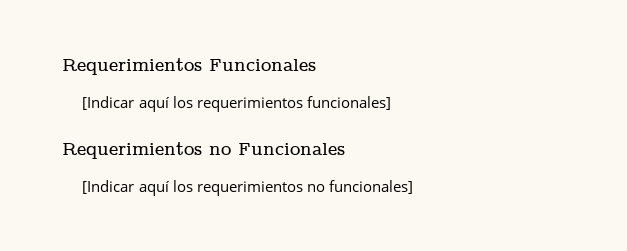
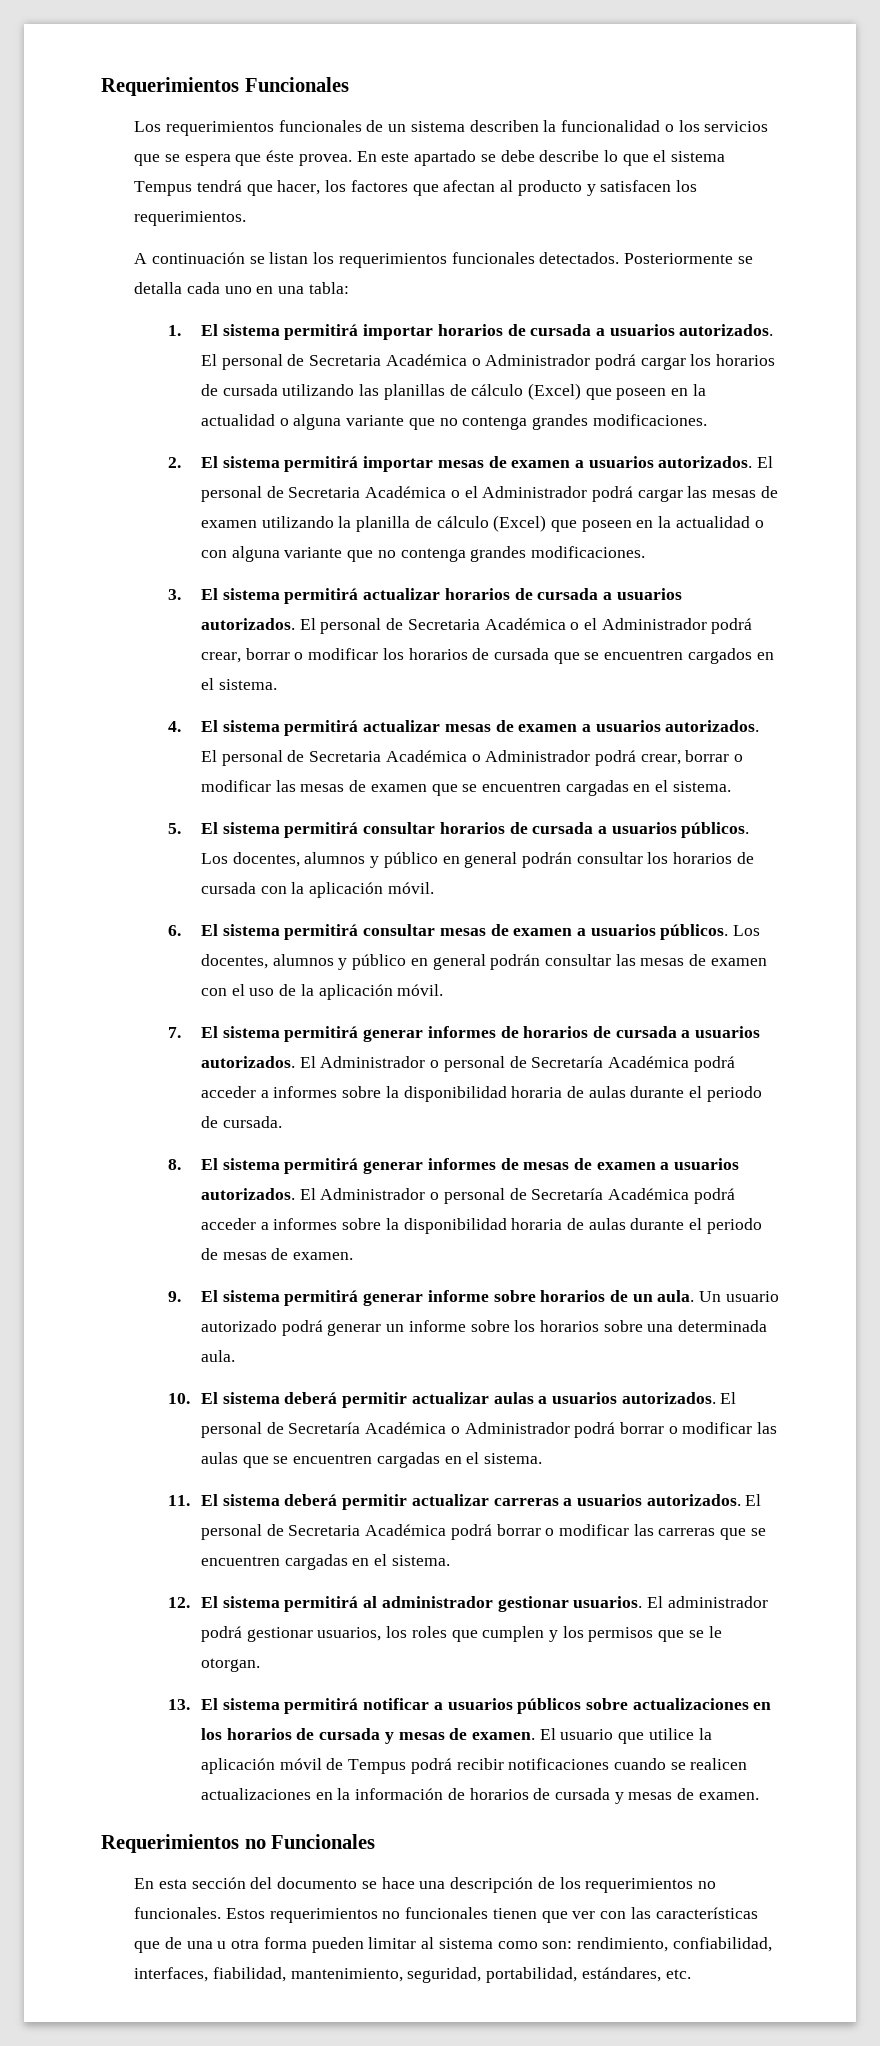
[82,96,391,112] [62,142,345,159] [82,180,413,196] [Indicar aquí los requerimientos funcionales] // Requerimientos no Funcionales // [Indicar aquí los requerimientos no funcionales] -> [134,120,769,136] [134,150,726,166] [134,180,698,196] [134,211,247,226] [134,252,753,268] [134,282,349,294] [167,324,774,340] [200,354,776,370] [200,383,706,400] [200,414,707,430] [167,456,774,472] [200,486,778,502] [200,515,764,532] [200,546,646,562] [167,588,682,604] [200,618,753,634] [200,648,774,664] [200,678,277,690] [167,720,760,736] [200,750,744,766] [200,780,731,796] [167,822,750,838] [200,852,754,868] [200,882,434,898] [167,924,761,940] [200,954,767,970] [200,984,444,1000] [167,1026,761,1042] [200,1056,735,1072] [200,1086,762,1102] [200,1116,282,1128] [167,1158,740,1174] [200,1188,735,1204] [200,1218,762,1234] [200,1248,354,1260] [167,1290,779,1306] [200,1320,768,1336] [200,1350,235,1362] [167,1392,737,1408] [200,1422,778,1438] [200,1452,543,1468] [167,1494,762,1510] [200,1524,766,1540] [200,1554,450,1570] [167,1596,768,1612] [200,1626,722,1642] [200,1658,260,1672] [167,1698,772,1714] [200,1728,712,1744] [200,1758,748,1774] [200,1788,759,1804] [101,1834,376,1853] [134,1877,717,1893] [134,1907,758,1923] [134,1937,772,1953] [134,1967,691,1983] Los requerimientos funcionales de un sistema describen la funcionalidad o los servicios que se espera que éste provea. En este apartado se debe describe lo que el sistema Tempus tendrá que hacer, los factores que afectan al producto y satisfacen los requerimientos. // A continuación se listan los requerimientos funcionales detectados. Posteriormente se detalla cada uno en una tabla: // 1. El sistema permitirá importar horarios de cursada a usuarios autorizados. El personal de Secretaria Académica o Administrador podrá cargar los horarios de cursada utilizando las planillas de cálculo (Excel) que poseen en la actualidad o alguna variante que no contenga grandes modificaciones. // 2. El sistema permitirá importar mesas de examen a usuarios autorizados. El personal de Secretaria Académica o el Administrador podrá cargar las mesas de examen utilizando la planilla de cálculo (Excel) que poseen en la actualidad o con alguna variante que no contenga grandes modificaciones. // 3. El sistema permitirá actualizar horarios de cursada a usuarios autorizados. El personal de Secretaria Académica o el Administrador podrá crear, borrar o modificar los horarios de cursada que se encuentren cargados en el sistema. // 4. El sistema permitirá actualizar mesas de examen a usuarios autorizados. El personal de Secretaria Académica o Administrador podrá crear, borrar o modificar las mesas de examen que se encuentren cargadas en el sistema. // 5. El sistema permitirá consultar horarios de cursada a usuarios públicos. Los docentes, alumnos y público en general podrán consultar los horarios de cursada con la aplicación móvil. // 6. El sistema permitirá consultar mesas de examen a usuarios públicos. Los docentes, alumnos y público en general podrán consultar las mesas de examen con el uso de la aplicación móvil. // 7. El sistema permitirá generar informes de horarios de cursada a usuarios autorizados. El Administrador o personal de Secretaría Académica podrá acceder a informes sobre la disponibilidad horaria de aulas durante el periodo de cursada. // 8. El sistema permitirá generar informes de mesas de examen a usuarios autorizados. El Administrador o personal de Secretaría Académica podrá acceder a informes sobre la disponibilidad horaria de aulas durante el periodo de mesas de examen. // 9. El sistema permitirá generar informe sobre horarios de un aula. Un usuario autorizado podrá generar un informe sobre los horarios sobre una determinada aula. // 10. El sistema deberá permitir actualizar aulas a usuarios autorizados. El personal de Secretaría Académica o Administrador podrá borrar o modificar las aulas que se encuentren cargadas en el sistema. // 11. El sistema deberá permitir actualizar carreras a usuarios autorizados. El personal de Secretaria Académica podrá borrar o modificar las carreras que se encuentren cargadas en el sistema. // 12. El sistema permitirá al administrador gestionar usuarios. El administrador podrá gestionar usuarios, los roles que cumplen y los permisos que se le otorgan. // 13. El sistema permitirá notificar a usuarios públicos sobre actualizaciones en los horarios de cursada y mesas de examen. El usuario que utilice la aplicación móvil de Tempus podrá recibir notificaciones cuando se realicen actualizaciones en la información de horarios de cursada y mesas de examen. // Requerimientos no Funcionales // En esta sección del documento se hace una descripción de los requerimientos no funcionales. Estos requerimientos no funcionales tienen que ver con las características que de una u otra forma pueden limitar al sistema como son: rendimiento, confiabilidad, interfaces, fiabilidad, mantenimiento, seguridad, portabilidad, estándares, etc.

